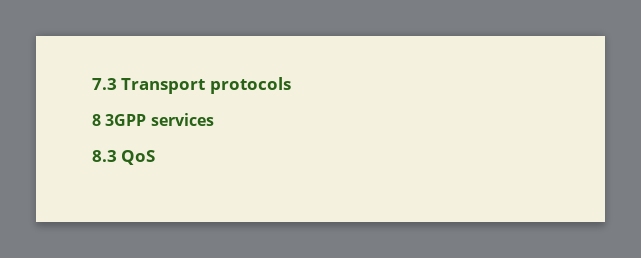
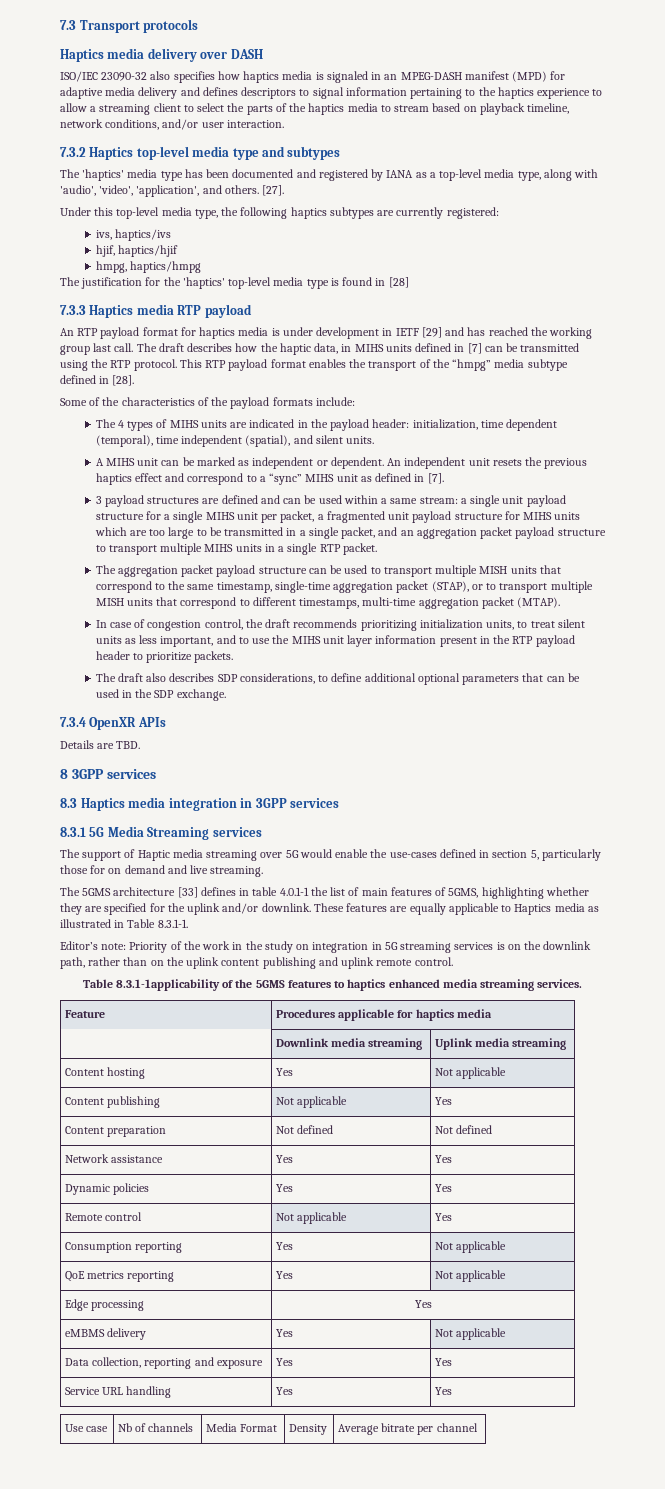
[92,113,214,126] [92,150,156,165] 8 3GPP services // 8.3 QoS -> [60,48,263,62] [60,71,566,83] [60,87,603,99] [60,103,570,115] [60,119,284,130] [60,146,341,160] [60,169,599,181] [60,185,285,197] [60,207,499,219] [95,229,171,241] [95,245,178,257] [95,261,201,273] [60,277,409,289] [60,304,252,318] [60,327,593,339] [60,343,580,355] [60,359,568,371] [60,375,135,386] [60,397,355,409] [95,419,558,431] [95,435,375,447] [95,457,588,469] [95,473,444,485] [95,495,566,507] [95,511,581,523] [94,527,606,539] [95,543,377,555] [95,565,561,577] [95,581,593,593] [95,597,561,609] [95,619,585,631] [95,635,575,647] [95,651,234,663] [95,673,580,685] [95,689,226,701] [60,717,166,730] [60,740,141,749] [60,769,156,779] [60,797,340,811] [60,826,262,840] [60,849,601,861] [60,865,264,877] [60,887,589,899] [60,903,599,915] [60,919,188,928] [60,941,592,953] [60,957,453,969] [82,979,583,991] [64,1010,105,1018] [275,1009,492,1021] [275,1038,423,1050] [434,1038,567,1050] [64,1067,146,1079] [275,1068,293,1076] [434,1067,507,1079] [64,1096,161,1108] [275,1096,348,1108] [434,1097,452,1105] [64,1126,167,1137] [275,1125,334,1134] [434,1125,493,1134] [64,1154,164,1163] [275,1155,293,1163] [434,1155,452,1163] [64,1183,150,1195] [275,1184,293,1192] [434,1184,452,1192] [64,1212,143,1221] [275,1212,348,1224] [434,1213,452,1221] [64,1242,183,1253] [275,1242,293,1250] [434,1241,507,1253] [64,1271,175,1282] [275,1271,293,1279] [434,1270,507,1282] [64,1299,145,1311] [414,1300,432,1308] [64,1328,147,1340] [275,1329,293,1337] [434,1328,507,1340] [64,1357,263,1369] [275,1358,293,1366] [434,1358,452,1366] [64,1386,172,1398] [275,1387,293,1395] [434,1387,452,1395] [64,1424,109,1432] [117,1423,194,1432] [205,1423,278,1432] [288,1424,327,1435] [337,1423,478,1435] Haptics media delivery over DASH // ISO/IEC 23090-32 also specifies how haptics media is signaled in an MPEG-DASH manifest (MPD) for adaptive media delivery and defines descriptors to signal information pertaining to the haptics experience to allow a streaming client to select the parts of the haptics media to stream based on playback timeline, network conditions, and/or user interaction. // 7.3.2 Haptics top-level media type and subtypes // The 'haptics' media type has been documented and registered by IANA as a top-level media type, along with 'audio', 'video', 'application', and others. [27]. // Under this top-level media type, the following haptics subtypes are currently registered: // ivs, haptics/ivs // hjif, haptics/hjif // hmpg, haptics/hmpg // The justification for the 'haptics' top-level media type is found in [28] // 7.3.3 Haptics media RTP payload // An RTP payload format for haptics media is under development in IETF [29] and has reached the working group last call. The draft describes how the haptic data, in MIHS units defined in [7] can be transmitted using the RTP protocol. This RTP payload format enables the transport of the “hmpg” media subtype defined in [28]. // Some of the characteristics of the payload formats include: // The 4 types of MIHS units are indicated in the payload header: initialization, time dependent (temporal), time independent (spatial), and silent units. // A MIHS unit can be marked as independent or dependent. An independent unit resets the previous haptics effect and correspond to a “sync” MIHS unit as defined in [7]. // 3 payload structures are defined and can be used within a same stream: a single unit payload structure for a single MIHS unit per packet, a fragmented unit payload structure for MIHS units which are too large to be transmitted in a single packet, and an aggregation packet payload structure to transport multiple MIHS units in a single RTP packet. // The aggregation packet payload structure can be used to transport multiple MISH units that correspond to the same timestamp, single-time aggregation packet (STAP), or to transport multiple MISH units that correspond to different timestamps, multi-time aggregation packet (MTAP). // In case of congestion control, the draft recommends prioritizing initialization units, to treat silent units as less important, and to use the MIHS unit layer information present in the RTP payload header to prioritize packets. // The draft also describes SDP considerations, to define additional optional parameters that can be used in the SDP exchange. // 7.3.4 OpenXR APIs // Details are TBD. // 8 3GPP services // 8.3 Haptics media integration in 3GPP services // 8.3.1 5G Media Streaming services // The support of Haptic media streaming over 5G would enable the use-cases defined in section 5, particularly those for on demand and live streaming. // The 5GMS architecture [33] defines in table 4.0.1-1 the list of main features of 5GMS, highlighting whether they are specified for the uplink and/or downlink. These features are equally applicable to Haptics media as illustrated in Table 8.3.1-1. // Editor’s note: Priority of the work in the study on integration in 5G streaming services is on the downlink path, rather than on the uplink content publishing and uplink remote control. // Table 8.3.1-1applicability of the 5GMS features to haptics enhanced media streaming services. // Feature | Procedures applicable for haptics media // | Downlink media streaming | Uplink media streaming // Content hosting | Yes | Not applicable // Content publishing | Not applicable | Yes // Content preparation | Not defined | Not defined // Network assistance | Yes | Yes // Dynamic policies | Yes | Yes // Remote control | Not applicable | Yes // Consumption reporting | Yes | Not applicable // QoE metrics reporting | Yes | Not applicable // Edge processing | Yes // eMBMS delivery | Yes | Not applicable // Data collection, reporting and exposure | Yes | Yes // Service URL handling | Yes | Yes // Use case | Nb of channels | Media Format | Density | Average bitrate per channel

